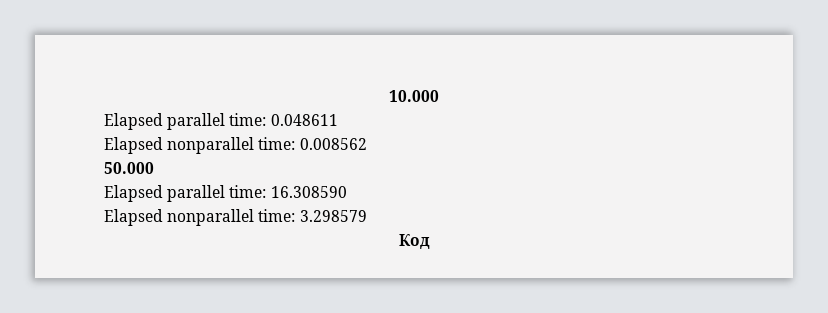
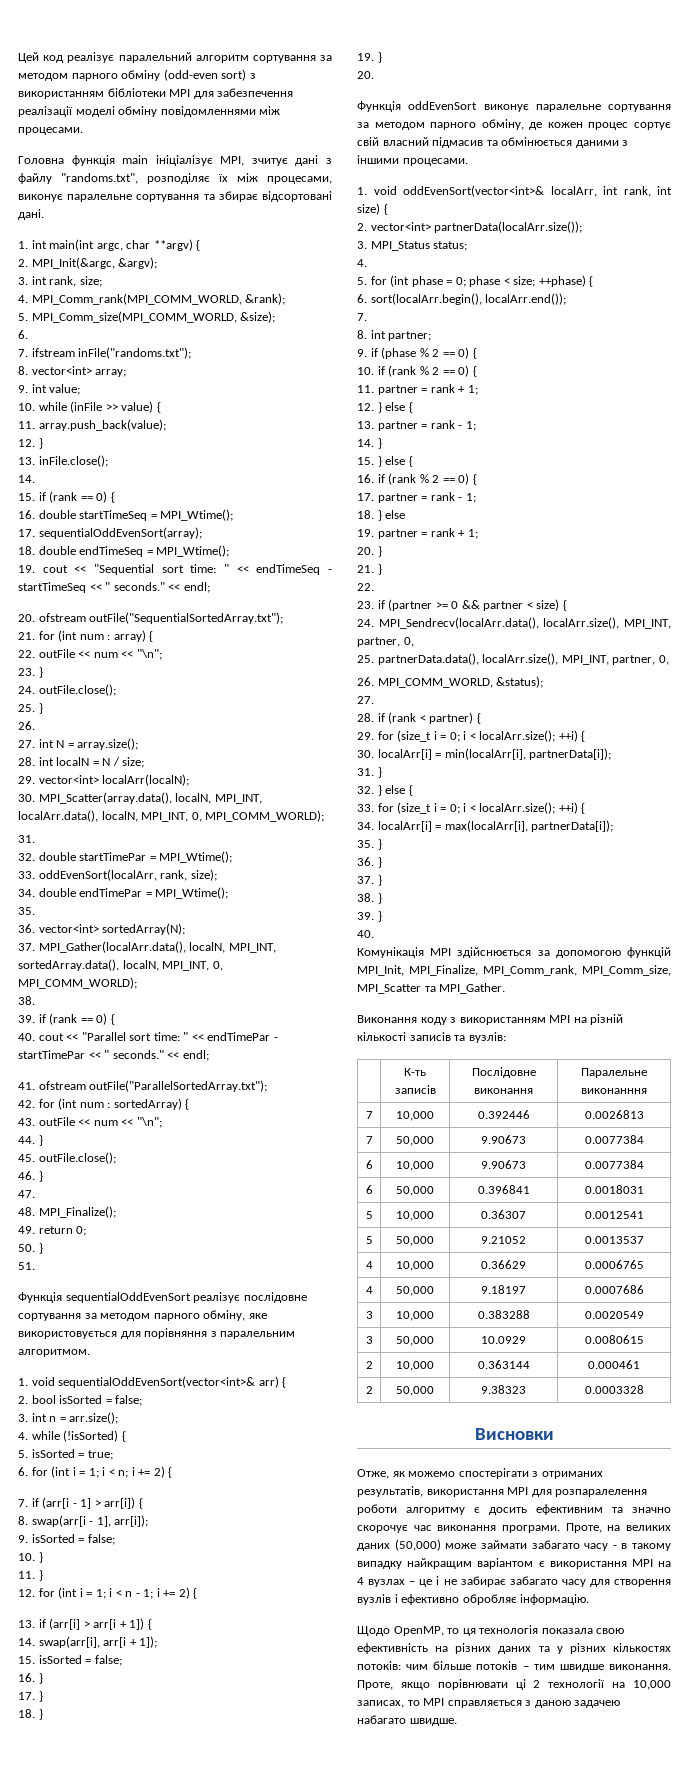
[389,90,439,102] [104,113,338,130] [104,137,367,154] [104,162,154,174] [104,185,347,202] [104,209,367,226] [398,234,430,249] 10.000 // Elapsed parallel time: 0.048611 // Elapsed nonparallel time: 0.008562 // 50.000 // Elapsed parallel time: 16.308590 // Elapsed nonparallel time: 3.298579 // Код -> [18,52,332,63] [18,69,256,81] [18,88,294,99] [18,106,281,117] [18,127,83,135] [18,155,332,166] [18,173,332,184] [18,191,332,202] [18,209,44,220] [18,239,201,251] [18,257,158,269] [18,276,102,287] [18,293,286,305] [18,311,276,323] [18,330,28,339] [18,347,192,359] [18,366,127,377] [18,384,81,395] [18,401,161,413] [18,419,166,431] [18,438,43,449] [18,455,108,467] [18,475,35,483] [18,491,115,503] [18,509,234,521] [18,527,202,539] [18,545,230,557] [18,564,332,575] [18,582,210,593] [18,612,284,624] [18,630,154,642] [18,649,162,660] [18,667,43,678] [18,684,116,696] [18,703,43,714] [18,721,35,730] [18,738,139,750] [18,757,145,768] [18,774,190,786] [18,792,262,804] [18,810,325,822] [18,835,35,843] [18,851,233,863] [18,869,217,881] [18,887,229,899] [18,907,35,915] [18,923,186,935] [18,941,276,953] [18,959,223,971] [18,977,137,989] [18,996,35,1005] [18,1013,115,1025] [18,1032,278,1041] [18,1050,209,1061] [18,1080,268,1092] [18,1098,190,1110] [18,1117,162,1128] [18,1135,43,1146] [18,1152,116,1164] [18,1171,43,1182] [18,1190,35,1198] [18,1206,116,1218] [18,1226,87,1236] [18,1243,43,1254] [18,1262,35,1270] [18,1292,307,1303] [18,1310,267,1321] [18,1328,296,1339] [18,1349,90,1357] [18,1376,287,1388] [18,1395,143,1406] [18,1412,119,1424] [18,1430,126,1442] [18,1449,113,1460] [18,1466,173,1478] [18,1497,143,1509] [18,1515,149,1527] [18,1534,115,1545] [18,1552,43,1563] [18,1570,43,1581] [18,1587,198,1599] [18,1618,152,1630] [18,1636,158,1648] [18,1655,122,1666] [18,1673,43,1684] [18,1691,43,1702] [18,1709,43,1720] [357,52,382,63] [357,71,374,79] [357,101,671,112] [357,119,671,130] [357,137,629,148] [357,155,468,166] [357,185,672,197] [357,203,388,215] [357,221,583,233] [357,241,468,251] [357,259,367,267] [357,275,594,287] [357,293,567,305] [357,313,367,321] [357,330,432,341] [357,347,477,359] [357,365,477,377] [357,384,478,395] [357,402,413,413] [357,420,476,431] [357,438,382,449] [357,456,413,467] [357,473,477,485] [357,492,476,503] [357,510,406,521] [357,528,478,539] [357,546,382,557] [357,564,382,575] [357,583,374,591] [357,599,567,611] [357,617,671,629] [357,637,414,647] [357,653,669,665] [357,676,544,688] [357,696,374,704] [357,712,481,724] [357,730,586,742] [357,748,612,760] [357,767,382,778] [357,785,413,796] [357,802,586,814] [357,820,614,832] [357,839,382,850] [357,857,382,868] [357,875,382,886] [357,893,382,904] [357,911,382,922] [357,930,374,938] [357,947,671,958] [357,965,671,976] [357,983,506,994] [357,1014,624,1025] [357,1032,506,1043] [404,1068,426,1076] [394,1085,436,1094] [471,1067,536,1078] [474,1088,533,1094] [581,1068,647,1078] [581,1088,647,1094] [365,1111,373,1119] [396,1111,434,1121] [477,1110,530,1119] [584,1110,644,1119] [365,1136,373,1144] [396,1136,434,1146] [481,1135,526,1144] [584,1135,644,1144] [365,1160,373,1169] [396,1161,434,1171] [481,1160,526,1169] [584,1160,644,1169] [365,1185,373,1194] [396,1186,434,1196] [477,1185,530,1194] [584,1185,644,1194] [365,1211,373,1219] [396,1211,434,1221] [481,1210,526,1219] [584,1211,644,1219] [365,1236,373,1244] [396,1236,434,1246] [481,1236,526,1244] [584,1236,644,1244] [365,1261,373,1269] [396,1261,434,1271] [481,1260,526,1269] [584,1260,644,1269] [365,1286,373,1294] [396,1286,434,1296] [481,1285,526,1294] [584,1285,644,1294] [365,1311,373,1319] [396,1311,434,1321] [477,1310,530,1319] [584,1311,644,1319] [365,1336,373,1344] [396,1336,434,1346] [481,1336,526,1344] [584,1335,644,1344] [365,1361,373,1369] [396,1361,434,1371] [477,1360,530,1369] [588,1360,640,1369] [365,1386,373,1394] [396,1386,434,1396] [481,1385,526,1394] [584,1385,644,1394] [474,1428,554,1440] [357,1468,603,1479] [357,1486,648,1497] [357,1504,671,1515] [357,1523,671,1533] [357,1539,671,1551] [357,1558,671,1569] [357,1576,671,1587] [357,1594,590,1605] [357,1625,625,1636] [357,1643,671,1654] [357,1661,671,1672] [357,1679,671,1690] [357,1698,621,1708] [357,1715,457,1726] Цей код реалізує паралельний алгоритм сортування за методом парного обміну (odd-even sort) з використанням бібліотеки MPI для забезпечення реалізації моделі обміну повідомленнями між процесами. // Головна функція main ініціалізує MPI, зчитує дані з файлу "randoms.txt", розподіляє їх між процесами, виконує паралельне сортування та збирає відсортовані дані. // 1. int main(int argc, char **argv) { // 2. MPI_Init(&argc, &argv); // 3. int rank, size; // 4. MPI_Comm_rank(MPI_COMM_WORLD, &rank); // 5. MPI_Comm_size(MPI_COMM_WORLD, &size); // 6. // 7. ifstream inFile("randoms.txt"); // 8. vector<int> array; // 9. int value; // 10. while (inFile >> value) { // 11. array.push_back(value); // 12. } // 13. inFile.close(); // 14. // 15. if (rank == 0) { // 16. double startTimeSeq = MPI_Wtime(); // 17. sequentialOddEvenSort(array); // 18. double endTimeSeq = MPI_Wtime(); // 19. cout << "Sequential sort time: " << endTimeSeq - startTimeSeq << " seconds." << endl; // 20. ofstream outFile("SequentialSortedArray.txt"); // 21. for (int num : array) { // 22. outFile << num << "\n"; // 23. } // 24. outFile.close(); // 25. } // 26. // 27. int N = array.size(); // 28. int localN = N / size; // 29. vector<int> localArr(localN); // 30. MPI_Scatter(array.data(), localN, MPI_INT, localArr.data(), localN, MPI_INT, 0, MPI_COMM_WORLD); // 31. // 32. double startTimePar = MPI_Wtime(); // 33. oddEvenSort(localArr, rank, size); // 34. double endTimePar = MPI_Wtime(); // 35. // 36. vector<int> sortedArray(N); // 37. MPI_Gather(localArr.data(), localN, MPI_INT, sortedArray.data(), localN, MPI_INT, 0, MPI_COMM_WORLD); // 38. // 39. if (rank == 0) { // 40. cout << "Parallel sort time: " << endTimePar - startTimePar << " seconds." << endl; // 41. ofstream outFile("ParallelSortedArray.txt"); // 42. for (int num : sortedArray) { // 43. outFile << num << "\n"; // 44. } // 45. outFile.close(); // 46. } // 47. // 48. MPI_Finalize(); // 49. return 0; // 50. } // 51. // Функція sequentialOddEvenSort реалізує послідовне сортування за методом парного обміну, яке використовується для порівняння з паралельним алгоритмом. // 1. void sequentialOddEvenSort(vector<int>& arr) { // 2. bool isSorted = false; // 3. int n = arr.size(); // 4. while (!isSorted) { // 5. isSorted = true; // 6. for (int i = 1; i < n; i += 2) { // 7. if (arr[i - 1] > arr[i]) { // 8. swap(arr[i - 1], arr[i]); // 9. isSorted = false; // 10. } // 11. } // 12. for (int i = 1; i < n - 1; i += 2) { // 13. if (arr[i] > arr[i + 1]) { // 14. swap(arr[i], arr[i + 1]); // 15. isSorted = false; // 16. } // 17. } // 18. } // 19. } // 20. // Функція oddEvenSort виконує паралельне сортування за методом парного обміну, де кожен процес сортує свій власний підмасив та обмінюється даними з іншими процесами. // 1. void oddEvenSort(vector<int>& localArr, int rank, int size) { // 2. vector<int> partnerData(localArr.size()); // 3. MPI_Status status; // 4. // 5. for (int phase = 0; phase < size; ++phase) { // 6. sort(localArr.begin(), localArr.end()); // 7. // 8. int partner; // 9. if (phase % 2 == 0) { // 10. if (rank % 2 == 0) { // 11. partner = rank + 1; // 12. } else { // 13. partner = rank - 1; // 14. } // 15. } else { // 16. if (rank % 2 == 0) { // 17. partner = rank - 1; // 18. } else // 19. partner = rank + 1; // 20. } // 21. } // 22. // 23. if (partner >= 0 && partner < size) { // 24. MPI_Sendrecv(localArr.data(), localArr.size(), MPI_INT, partner, 0, // 25. partnerData.data(), localArr.size(), MPI_INT, partner, 0, // 26. MPI_COMM_WORLD, &status); // 27. // 28. if (rank < partner) { // 29. for (size_t i = 0; i < localArr.size(); ++i) { // 30. localArr[i] = min(localArr[i], partnerData[i]); // 31. } // 32. } else { // 33. for (size_t i = 0; i < localArr.size(); ++i) { // 34. localArr[i] = max(localArr[i], partnerData[i]); // 35. } // 36. } // 37. } // 38. } // 39. } // 40. // Комунікація MPI здійснюється за допомогою функцій MPI_Init, MPI_Finalize, MPI_Comm_rank, MPI_Comm_size, MPI_Scatter та MPI_Gather. // Виконання коду з використанням MPI на різній кількості записів та вузлів: // | К-ть записів | Послідовне виконання | Паралельне виконанння // 7 | 10,000 | 0.392446 | 0.0026813 // 7 | 50,000 | 9.90673 | 0.0077384 // 6 | 10,000 | 9.90673 | 0.0077384 // 6 | 50,000 | 0.396841 | 0.0018031 // 5 | 10,000 | 0.36307 | 0.0012541 // 5 | 50,000 | 9.21052 | 0.0013537 // 4 | 10,000 | 0.36629 | 0.0006765 // 4 | 50,000 | 9.18197 | 0.0007686 // 3 | 10,000 | 0.383288 | 0.0020549 // 3 | 50,000 | 10.0929 | 0.0080615 // 2 | 10,000 | 0.363144 | 0.000461 // 2 | 50,000 | 9.38323 | 0.0003328 // Висновки // Отже, як можемо спостерігати з отриманих результатів, використання MPI для розпаралелення роботи алгоритму є досить ефективним та значно скорочує час виконання програми. Проте, на великих даних (50,000) може займати забагато часу - в такому випадку найкращим варіантом є використання MPI на 4 вузлах – це і не забирає забагато часу для створення вузлів і ефективно обробляє інформацію. // Щодо OpenMP, то ця технологія показала свою ефективність на різних даних та у різних кількостях потоків: чим більше потоків – тим швидше виконання. Проте, якщо порівнювати ці 2 технології на 10,000 записах, то MPI справляється з даною задачею набагато швидше.

